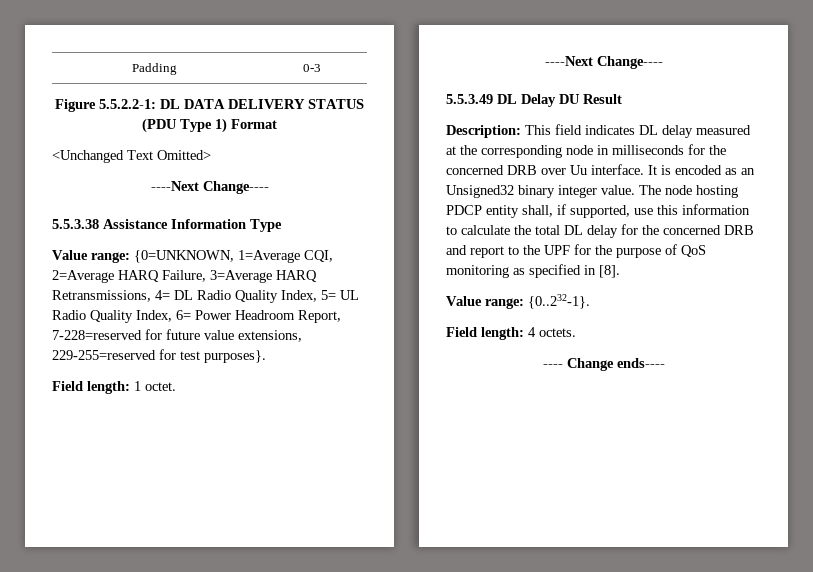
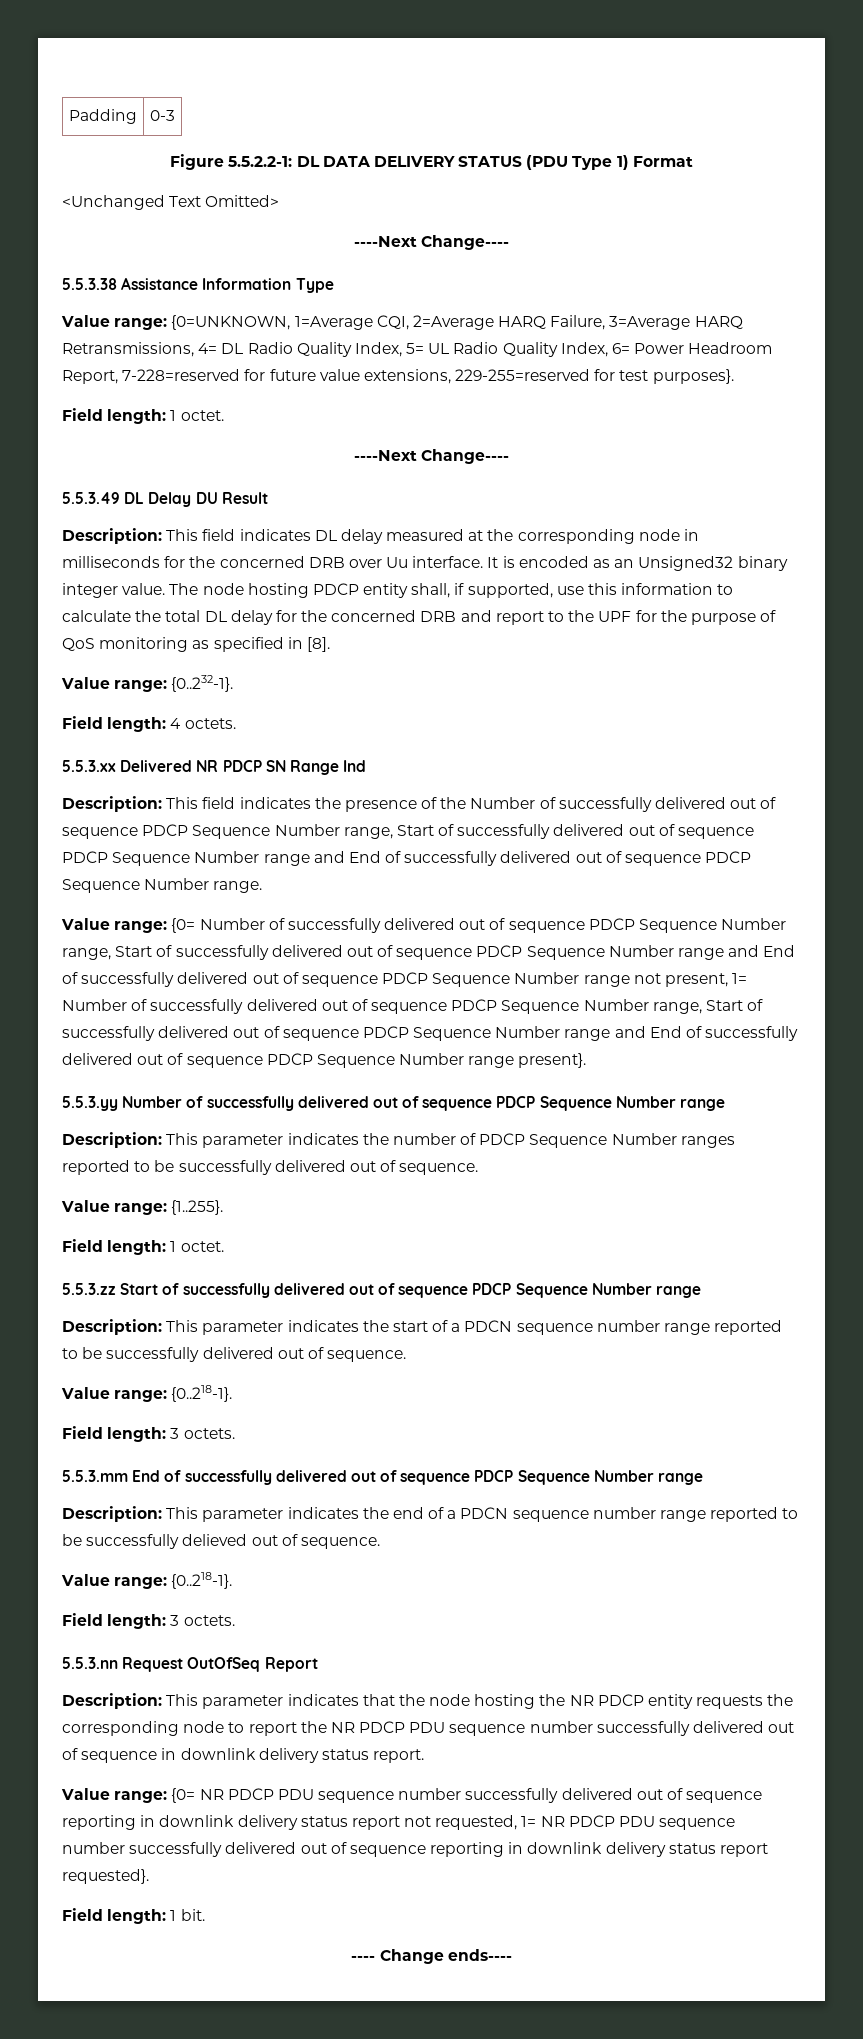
(576, 332) none -> [62,760,367,775] [62,796,777,812] [62,824,755,839] [62,851,752,866] [62,878,263,893] [61,918,787,933] [62,945,796,960] [62,972,748,987] [62,999,764,1014] [62,1026,799,1041] [62,1053,587,1068] [62,1096,726,1111] [62,1132,735,1148] [62,1160,479,1175] [61,1200,224,1215] [62,1239,224,1255] [62,1283,702,1298] [62,1319,783,1335] [62,1347,407,1362] [61,1385,233,1402] [62,1426,235,1442] [62,1470,704,1485] [62,1506,799,1522] [62,1534,380,1549] [61,1572,233,1589] [62,1613,235,1629] [62,1657,318,1672] [62,1693,794,1709] [62,1721,795,1736] [62,1748,425,1763] [61,1788,763,1803] [62,1815,736,1830] [62,1842,769,1857] [62,1869,149,1884] [62,1908,205,1924] // 5.5.3.xx Delivered NR PDCP SN Range Ind // Description: This field indicates the presence of the Number of successfully delivered out of sequence PDCP Sequence Number range, Start of successfully delivered out of sequence PDCP Sequence Number range and End of successfully delivered out of sequence PDCP Sequence Number range. // Value range: {0= Number of successfully delivered out of sequence PDCP Sequence Number range, Start of successfully delivered out of sequence PDCP Sequence Number range and End of successfully delivered out of sequence PDCP Sequence Number range not present, 1= Number of successfully delivered out of sequence PDCP Sequence Number range, Start of successfully delivered out of sequence PDCP Sequence Number range and End of successfully delivered out of sequence PDCP Sequence Number range present}. // 5.5.3.yy Number of successfully delivered out of sequence PDCP Sequence Number range // Description: This parameter indicates the number of PDCP Sequence Number ranges reported to be successfully delivered out of sequence. // Value range: {1..255}. // Field length: 1 octet. // 5.5.3.zz Start of successfully delivered out of sequence PDCP Sequence Number range // Description: This parameter indicates the start of a PDCN sequence number range reported to be successfully delivered out of sequence. // Value range: {0..218-1}. // Field length: 3 octets. // 5.5.3.mm End of successfully delivered out of sequence PDCP Sequence Number range // Description: This parameter indicates the end of a PDCN sequence number range reported to be successfully delieved out of sequence. // Value range: {0..218-1}. // Field length: 3 octets. // 5.5.3.nn Request OutOfSeq Report // Description: This parameter indicates that the node hosting the NR PDCP entity requests the corresponding node to report the NR PDCP PDU sequence number successfully delivered out of sequence in downlink delivery status report. // Value range: {0= NR PDCP PDU sequence number successfully delivered out of sequence reporting in downlink delivery status report not requested, 1= NR PDCP PDU sequence number successfully delivered out of sequence reporting in downlink delivery status report requested}. // Field length: 1 bit.

